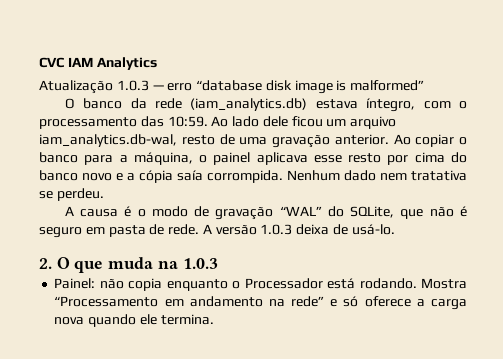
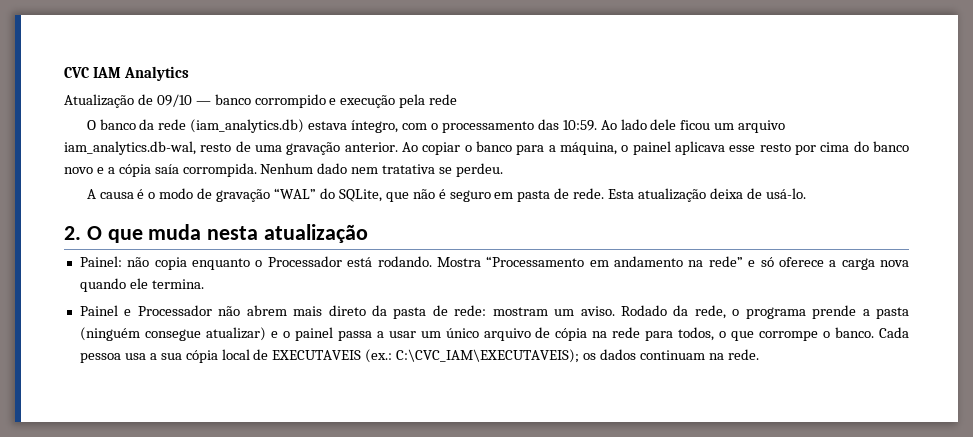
[116,80,425,94] 1.0.3 — erro “database disk image is malformed” -> [137,94,458,108] de 09/10 — banco corrompido e execução pela rede
[202,224,293,235] A versão 1.0.3 -> [608,188,707,202] Esta atualização
[157,258,218,269] na 1.0.3 -> [207,224,369,243] nesta atualização
(214, 319) none -> [79,305,909,319] [79,327,909,341] [79,349,759,363] // Painel e Processador não abrem mais direto da pasta de rede: mostram um aviso. Rodado da rede, o programa prende a pasta (ninguém consegue atualizar) e o painel passa a usar um único arquivo de cópia na rede para todos, o que corrompe o banco. Cada pessoa usa a sua cópia local de EXECUTAVEIS (ex.: C:\CVC_IAM\EXECUTAVEIS); os dados continuam na rede.

